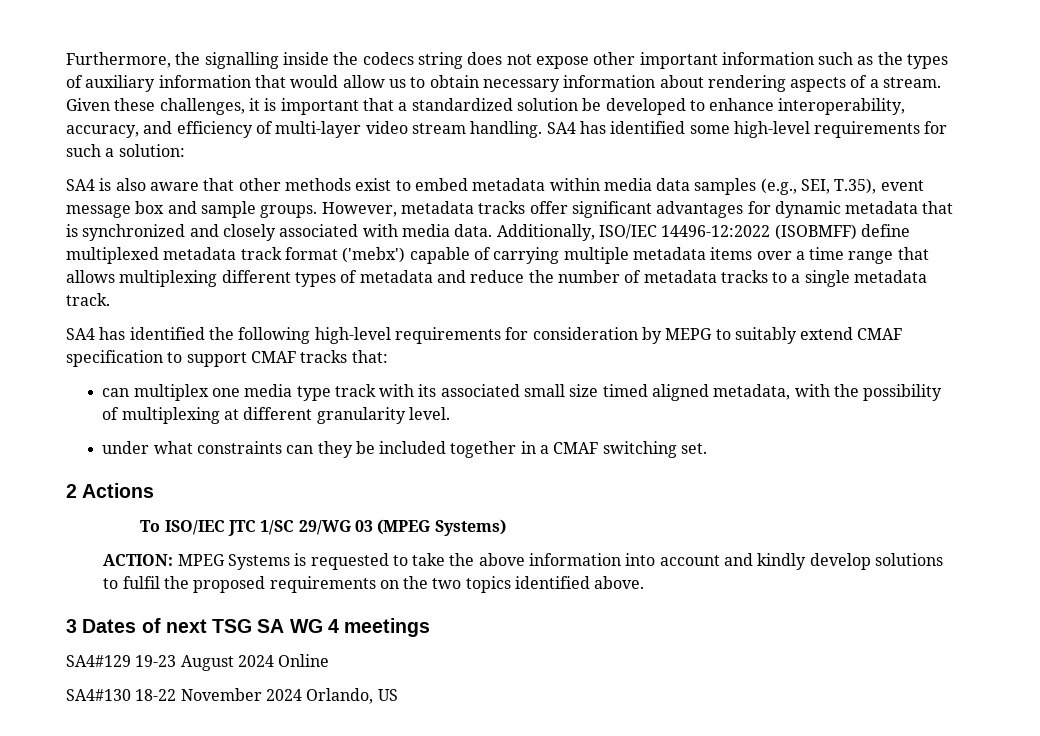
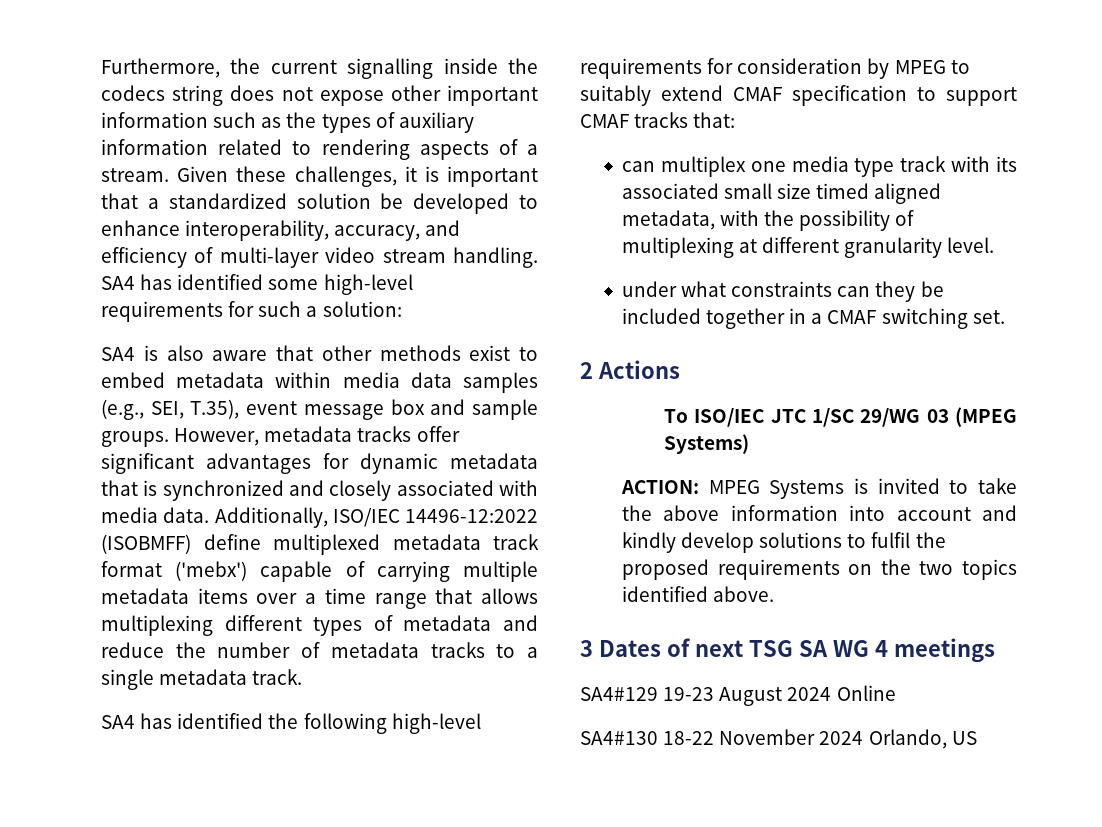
(201, 58) none -> [270,60,337,74] current
[254,75,704,92] that would allow us to obtain necessary information about -> [218,139,312,155] related to
[665,328,713,340] MEPG -> [894,60,946,74] MPEG
[310,553,389,570] requested -> [877,478,940,494] invited

